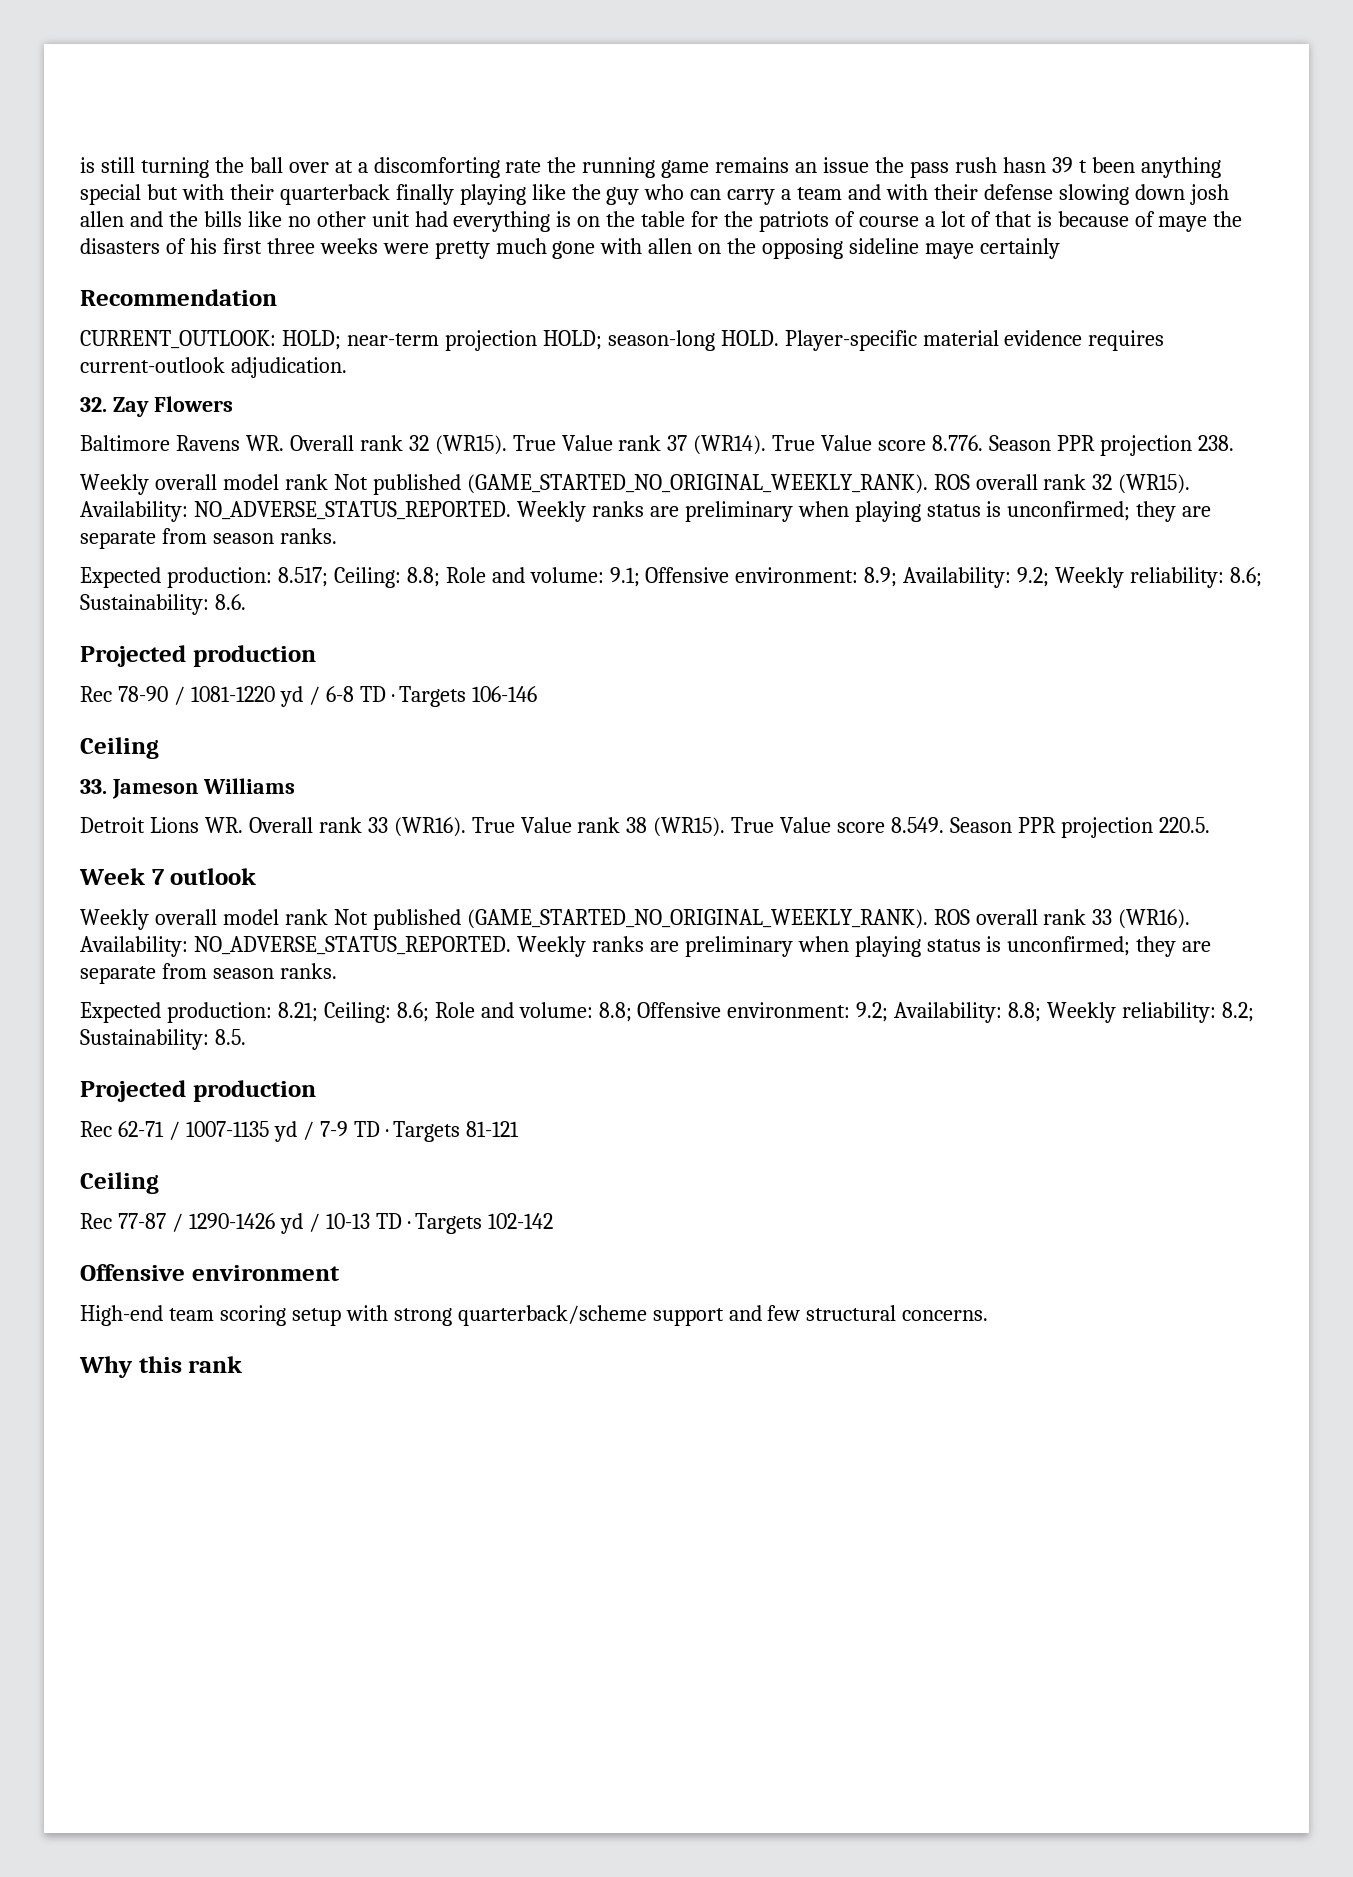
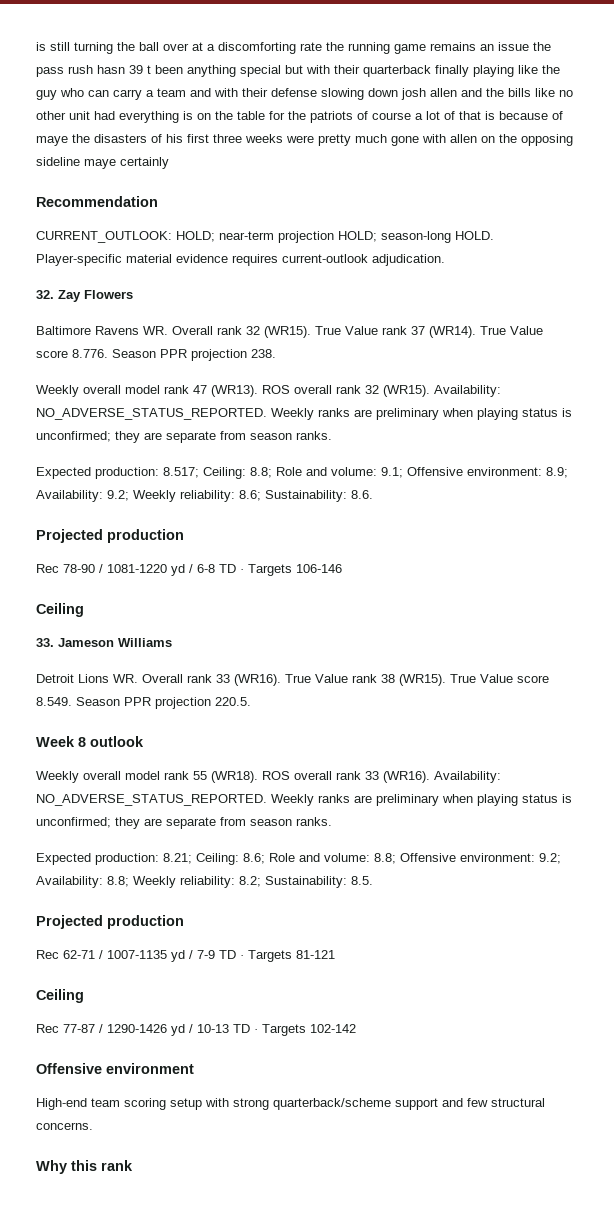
[333,474,928,495] Not published (GAME_STARTED_NO_ORIGINAL_WEEKLY_RANK). -> [193,385,258,397] 47 (WR13).
[151,869,165,885] 7 -> [78,737,86,747] 8
[333,909,928,930] Not published (GAME_STARTED_NO_ORIGINAL_WEEKLY_RANK). -> [193,771,258,783] 55 (WR18).

